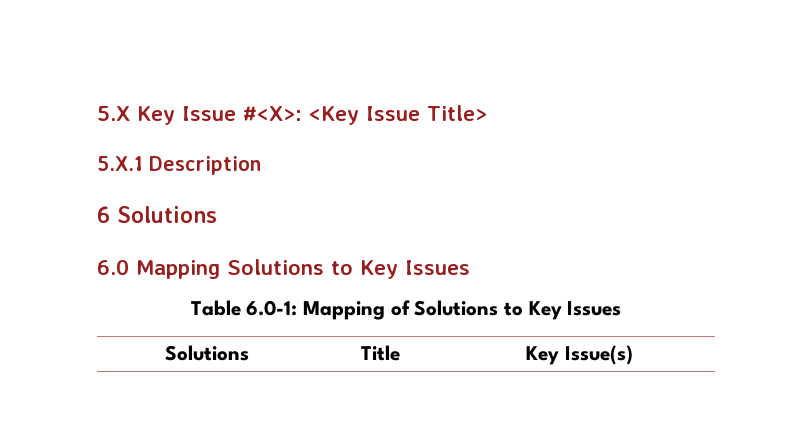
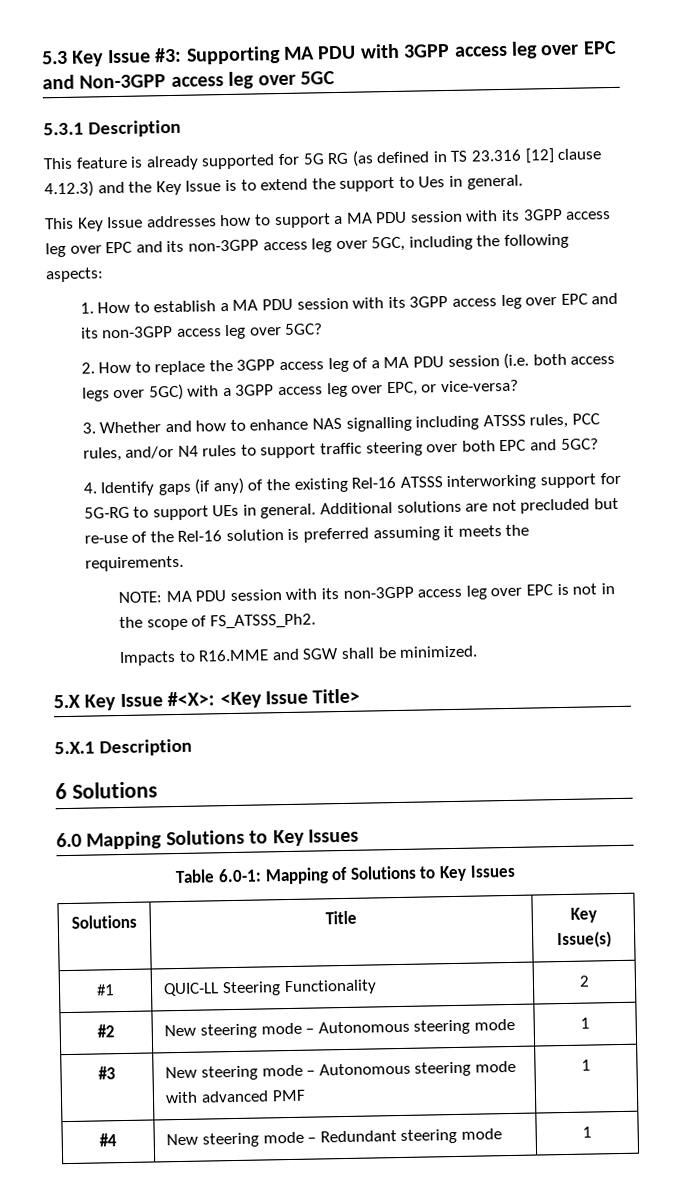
(97, 113) none -> [41,40,617,67] [42,71,335,90] [43,119,181,138] [43,148,603,171] [44,174,523,198] [45,208,612,232] [45,233,570,258] [45,267,104,283] [79,292,619,314] [79,323,324,340] [80,352,616,376] [81,379,520,402] [81,413,601,434] [82,438,599,462] [82,472,621,497] [83,497,620,521] [83,524,530,544] [84,555,184,572] [118,583,615,604] [119,613,316,631] [119,645,479,667] 5.3 Key Issue #3: Supporting MA PDU with 3GPP access leg over EPC and Non-3GPP access leg over 5GC // 5.3.1 Description // This feature is already supported for 5G RG (as defined in TS 23.316 [12] clause 4.12.3) and the Key Issue is to extend the support to Ues in general. // This Key Issue addresses how to support a MA PDU session with its 3GPP access leg over EPC and its non-3GPP access leg over 5GC, including the following aspects: // 1. How to establish a MA PDU session with its 3GPP access leg over EPC and its non-3GPP access leg over 5GC? // 2. How to replace the 3GPP access leg of a MA PDU session (i.e. both access legs over 5GC) with a 3GPP access leg over EPC, or vice-versa? // 3. Whether and how to enhance NAS signalling including ATSSS rules, PCC rules, and/or N4 rules to support traffic steering over both EPC and 5GC? // 4. Identify gaps (if any) of the existing Rel-16 ATSSS interworking support for 5G-RG to support UEs in general. Additional solutions are not precluded but re-use of the Rel-16 solution is preferred assuming it meets the requirements. // NOTE: MA PDU session with its non-3GPP access leg over EPC is not in the scope of FS_ATSSS_Ph2. // Impacts to R16.MME and SGW shall be minimized. //
(633, 355) none -> [96,984,115,996] [163,979,377,997] [579,975,590,987] [97,1024,115,1038] [164,1018,515,1039] [580,1017,590,1029] [98,1066,116,1080] [165,1060,516,1081] [165,1089,306,1104] [581,1059,591,1071] [99,1133,117,1147] [166,1128,502,1148] [582,1126,592,1138] // #1 | QUIC-LL Steering Functionality | 2 // #2 | New steering mode – Autonomous steering mode | 1 // #3 | New steering mode – Autonomous steering mode with advanced PMF | 1 // #4 | New steering mode – Redundant steering mode | 1

